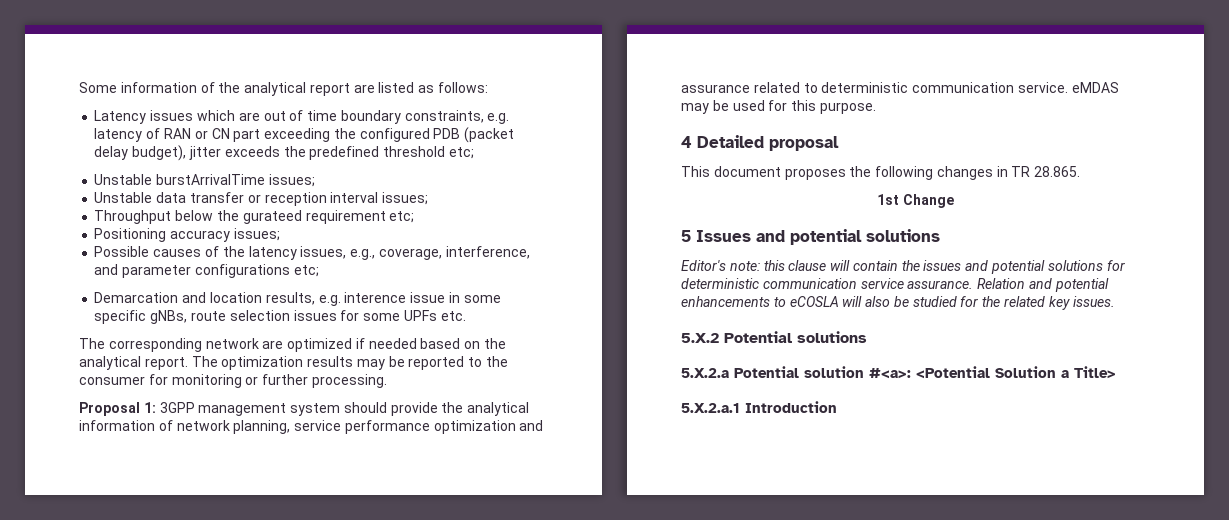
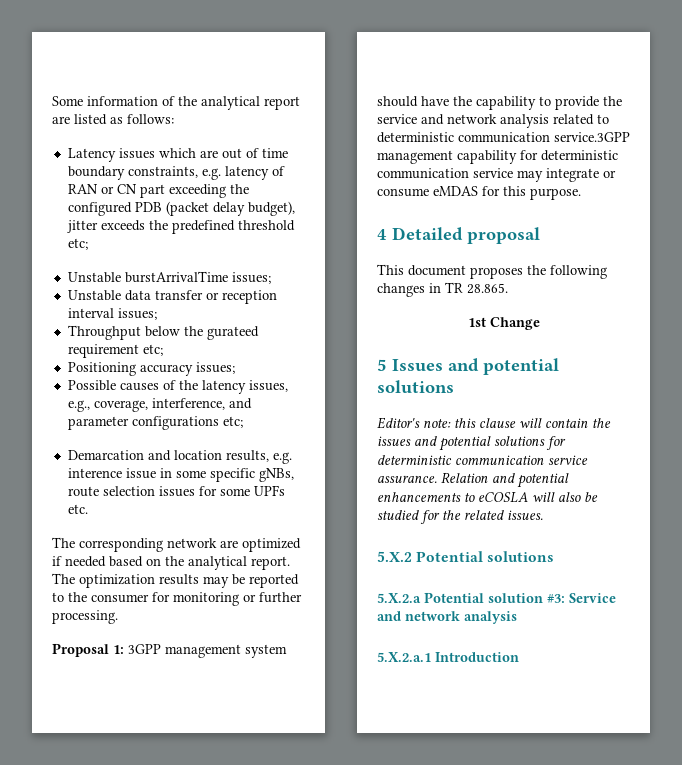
[390,402,530,416] [79,420,544,434] [681,82,1119,93] [681,100,765,114] provide the analytical information of network planning, service performance optimization and assurance related to deterministic communication service. eMDAS may be used -> [421,96,622,110] [377,114,609,128] [377,132,630,143] [377,150,618,164] [377,168,616,182] [377,186,478,197] have the capability to provide the service and network analysis related to deterministic communication service.3GPP management capability for deterministic communication service may integrate or consume eMDAS
[1048,296,1070,310] key -> (504, 515) none
[869,366,1116,379] #<a>: <Potential Solution a Title> -> [547,593,616,603] [377,611,517,624] #3: Service and network analysis

